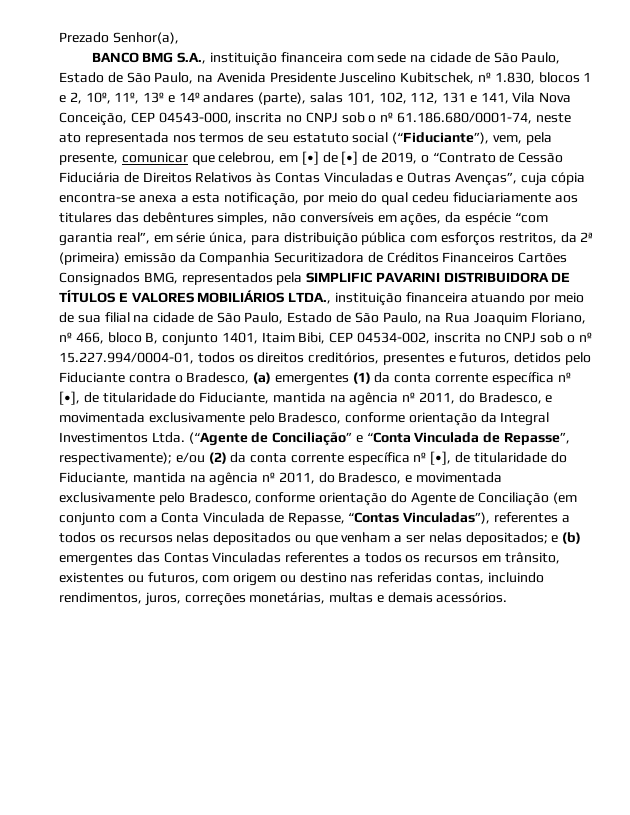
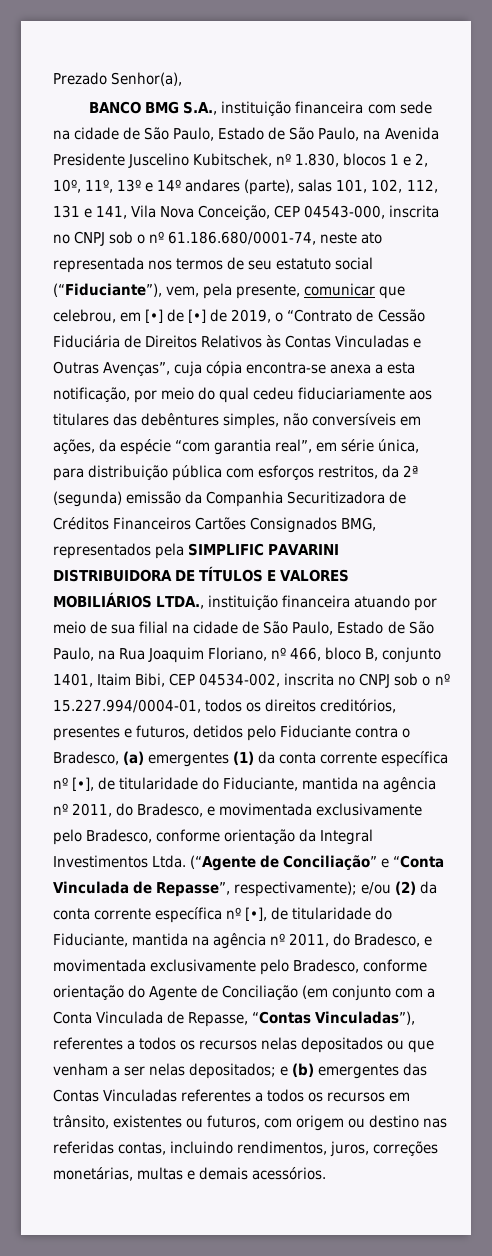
[59,252,120,265] (primeira) -> [53,491,122,507] (segunda)

